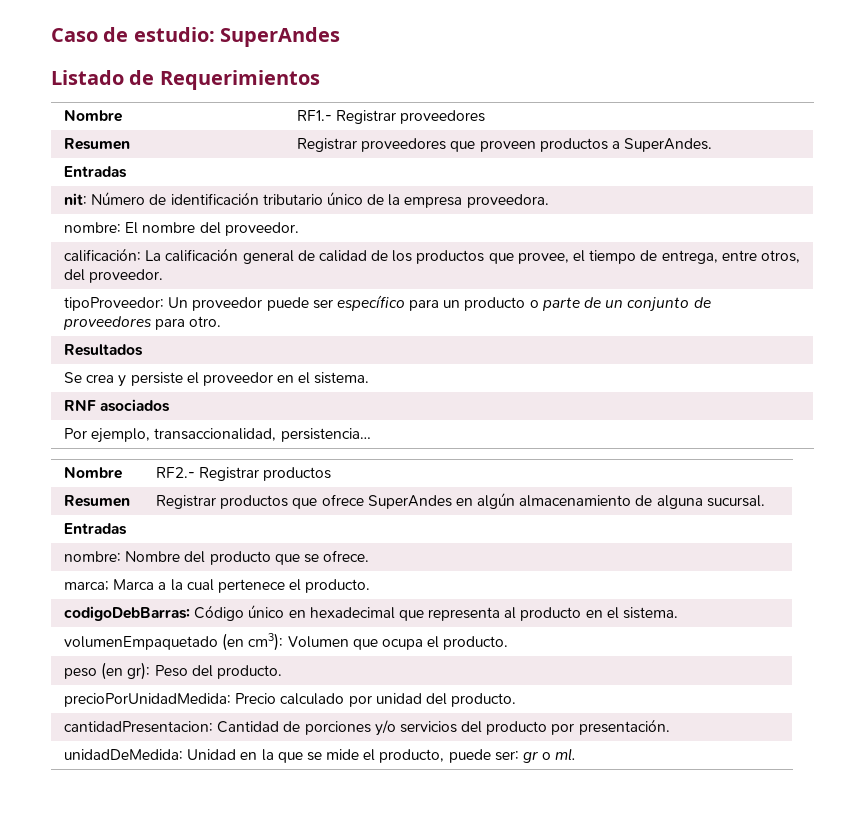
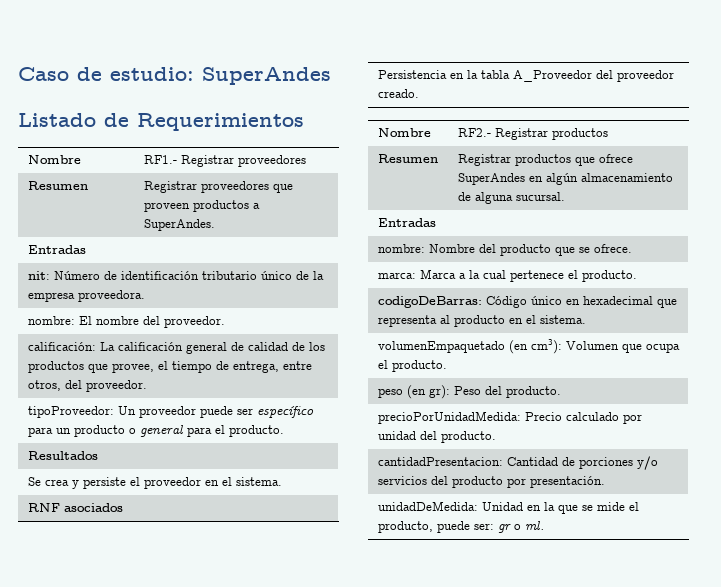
[541,297,711,312] [62,316,222,330] parte de un conjunto de proveedores para otro. -> [139,425,284,437] general para el producto.
[63,428,371,443] Por ejemplo, transaccionalidad, persistencia… -> [377,70,674,82] [377,89,419,98] Persistencia en la tabla A_Proveedor del proveedor creado.
[63,581,109,591] marca; -> [377,272,416,279] marca:
[63,606,190,621] codigoDebBarras: -> [377,296,482,308] codigoDeBarras:

